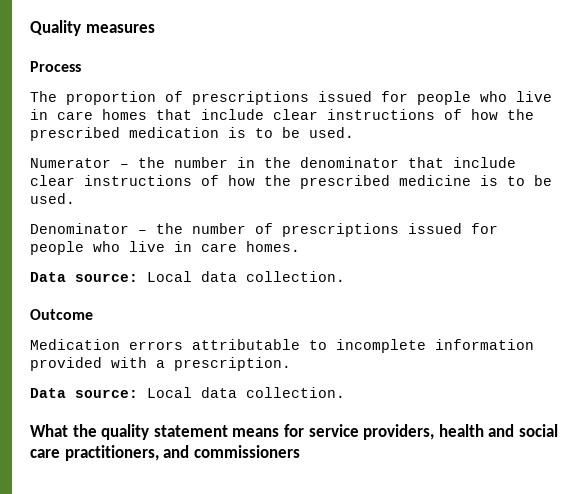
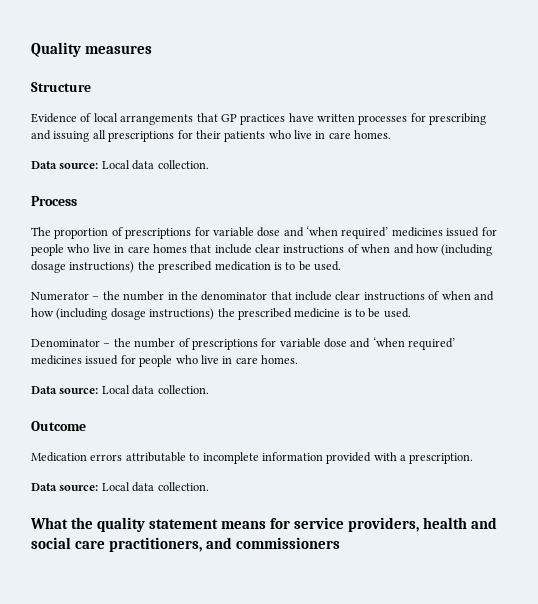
(155, 28) none -> [31,82,91,92] [31,113,487,125] [31,130,392,142] [31,160,209,170] // Structure // Evidence of local arrangements that GP practices have written processes for prescribing and issuing all prescriptions for their patients who live in care homes. // Data source: Local data collection.
(309, 98) none -> [194,226,443,239] for variable dose and ‘when required’ medicines
[471,109,498,120] how -> [361,244,493,256] [31,261,135,273] when and how (including dosage instructions)
[228,175,255,186] how -> [441,291,494,301] [31,308,215,320] when and how (including dosage instructions)
(399, 230) none -> [261,337,456,350] [31,355,82,365] for variable dose and ‘when required’ medicines

